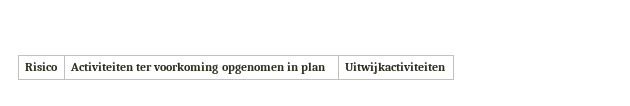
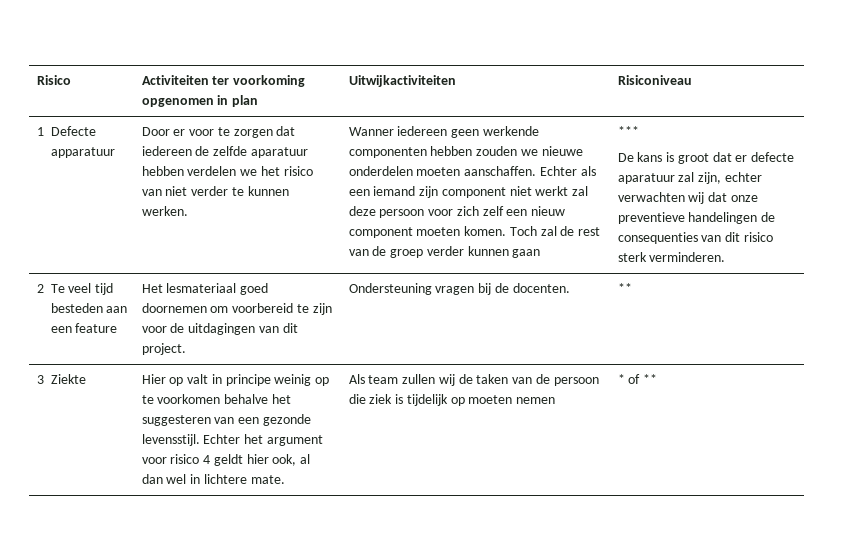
(446, 68) none -> [617,75,692,85] [36,126,96,136] [50,147,115,158] [141,126,296,138] [141,146,308,158] [141,166,313,176] [141,186,289,196] [141,206,188,216] [348,126,539,138] [348,146,583,158] [348,166,596,176] [348,186,589,198] [348,206,566,218] [348,226,601,238] [348,246,541,258] [617,126,639,136] [617,152,795,164] [617,172,762,184] [617,192,758,204] [617,212,776,224] [617,232,773,244] [617,252,726,262] [36,283,114,295] [50,303,128,313] [50,323,118,333] [141,283,269,295] [141,303,332,315] [141,323,298,335] [141,343,186,355] [348,283,570,295] [617,283,632,293] [36,374,86,384] [141,374,330,386] [141,394,291,404] [141,414,311,426] [141,434,323,446] [141,454,311,466] [141,474,285,484] [348,374,599,386] [348,394,556,406] [617,374,658,384] | Risiconiveau // 1 Defecte apparatuur | Door er voor te zorgen dat iedereen de zelfde aparatuur hebben verdelen we het risico van niet verder te kunnen werken. | Wanner iedereen geen werkende componenten hebben zouden we nieuwe onderdelen moeten aanschaffen. Echter als een iemand zijn component niet werkt zal deze persoon voor zich zelf een nieuw component moeten komen. Toch zal de rest van de groep verder kunnen gaan | *** // De kans is groot dat er defecte aparatuur zal zijn, echter verwachten wij dat onze preventieve handelingen de consequenties van dit risico sterk verminderen. // 2 Te veel tijd besteden aan een feature | Het lesmateriaal goed doornemen om voorbereid te zijn voor de uitdagingen van dit project. | Ondersteuning vragen bij de docenten. | ** // 3 Ziekte | Hier op valt in principe weinig op te voorkomen behalve het suggesteren van een gezonde levensstijl. Echter het argument voor risico 4 geldt hier ook, al dan wel in lichtere mate. | Als team zullen wij de taken van de persoon die ziek is tijdelijk op moeten nemen | * of **

